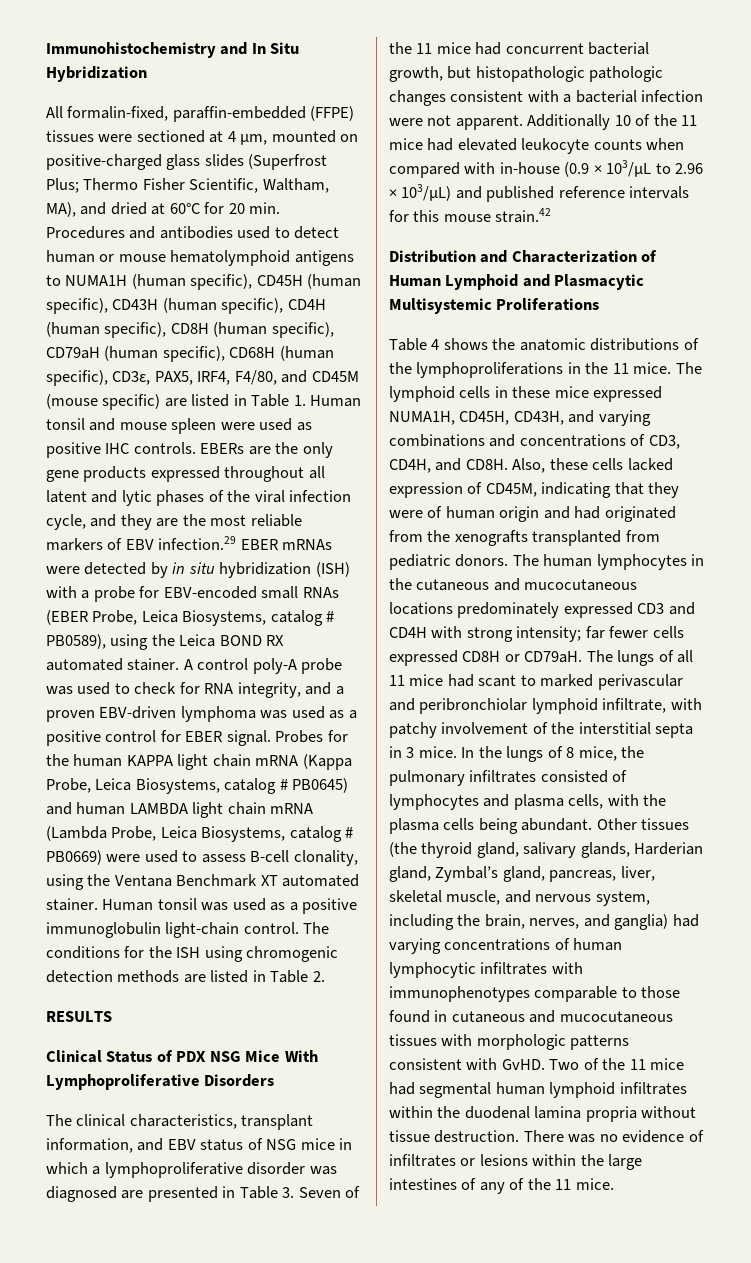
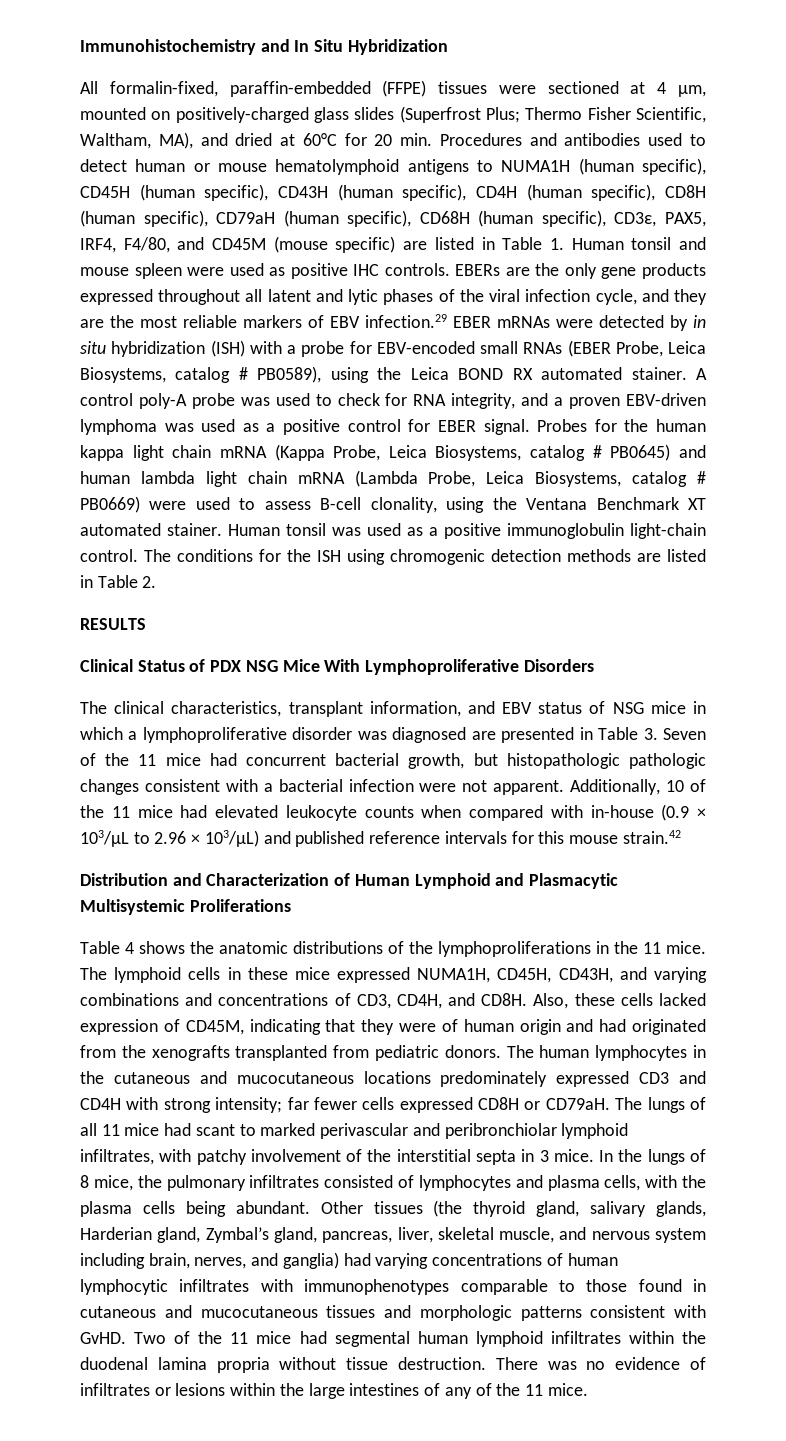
[46,154,162,170] positive-charged -> [175,107,309,123] positively-charged
[126,755,173,766] KAPPA -> [80,445,124,461] kappa
[129,803,188,814] LAMBDA -> [140,471,195,484] lambda
[527,114,611,130] Additionally -> [570,779,661,795] Additionally,
[602,698,667,713] infiltrate, -> [80,1149,154,1165] infiltrates,
[595,891,650,906] [389,914,481,930] system, including the -> [655,1228,706,1243] [80,1253,145,1269] system including
[441,1034,473,1046] with -> [384,1305,411,1318] and

